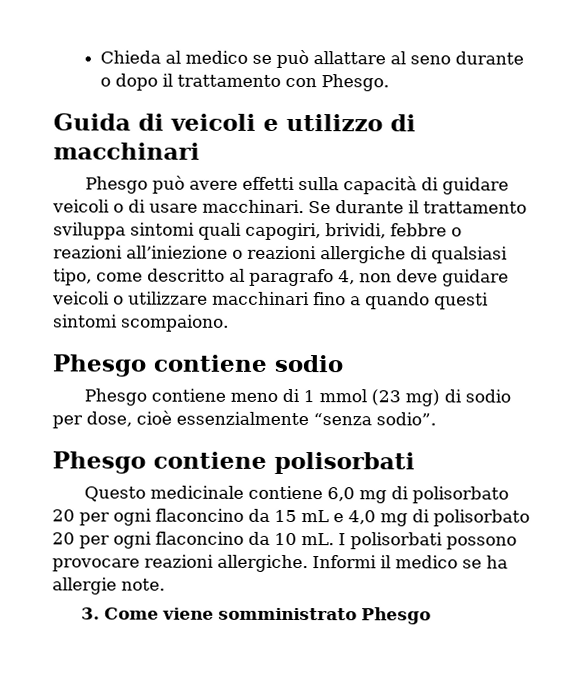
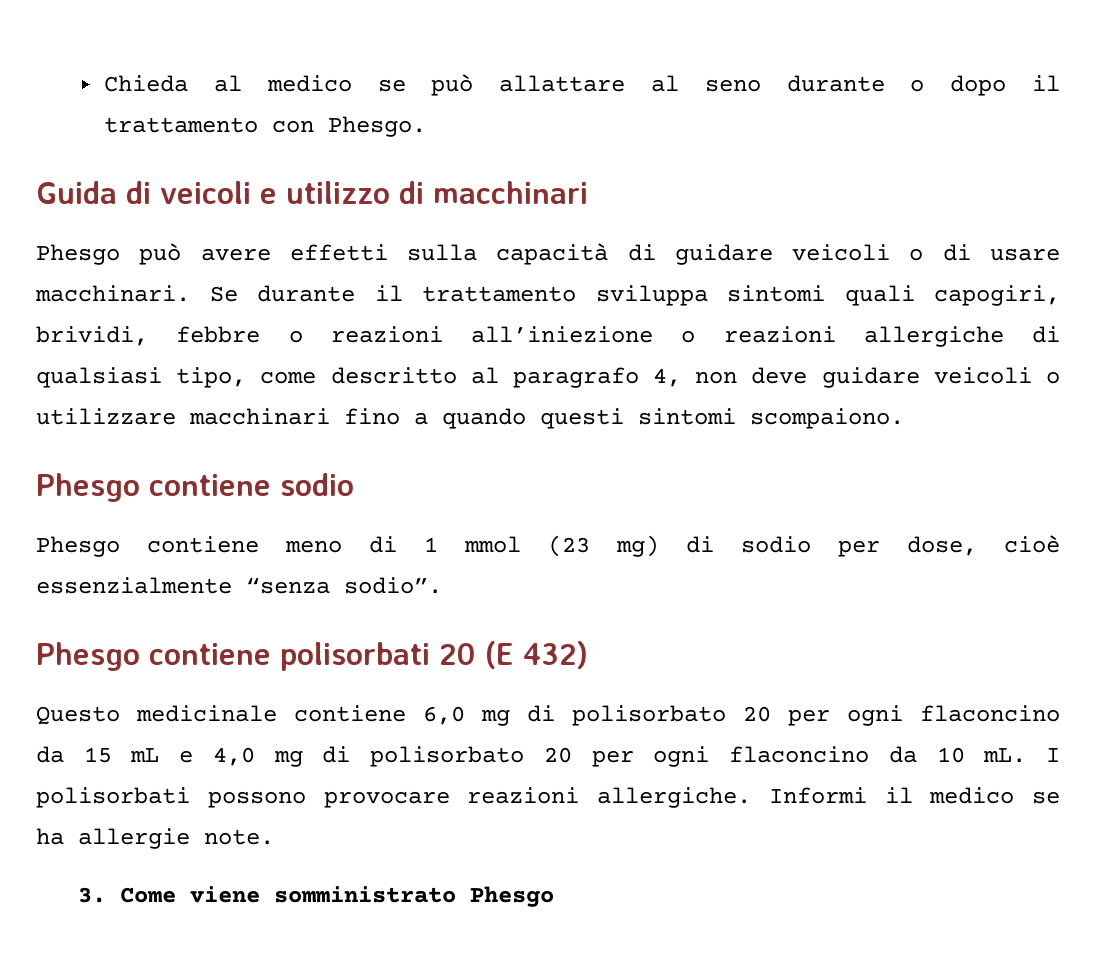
(415, 463) none -> [439,641,588,669] 20 (E 432)

